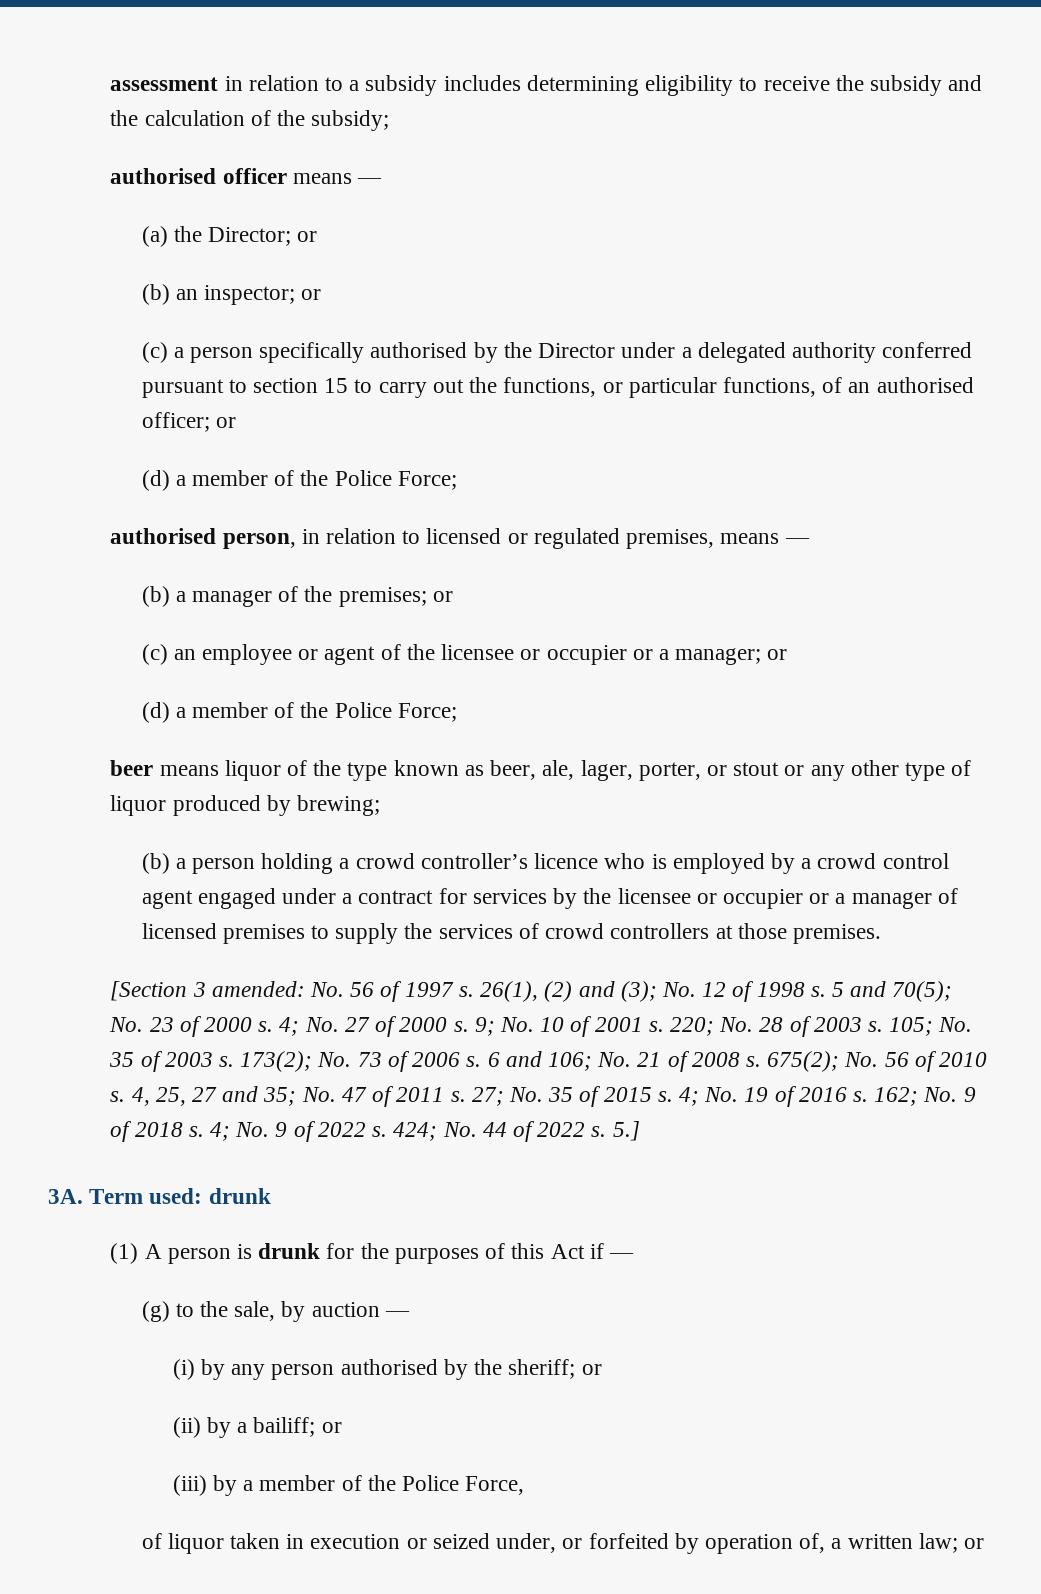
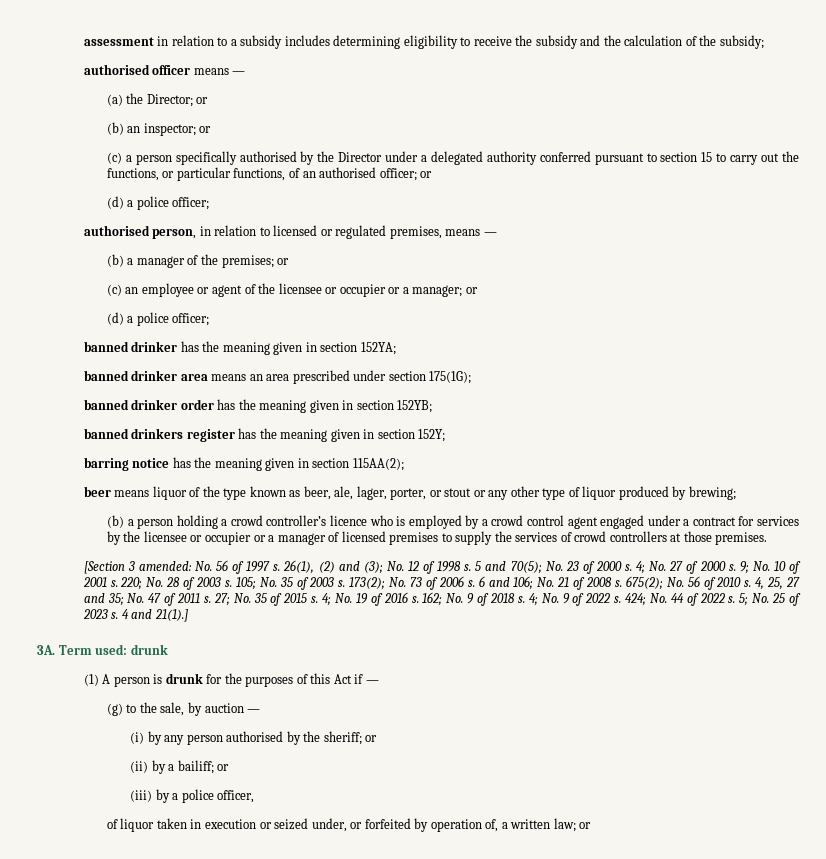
[192,470,457,490] member of the Police Force; -> [136,196,210,210] police officer;
[192,702,457,722] member of the Police Force; -> [136,312,210,326] [83,341,396,355] [83,370,472,384] [83,399,433,413] [83,428,446,442] [83,457,404,471] police officer; // banned drinker has the meaning given in section 152YA; // banned drinker area means an area prescribed under section 175(1G); // banned drinker order has the meaning given in section 152YB; // banned drinkers register has the meaning given in section 152Y; // barring notice has the meaning given in section 115AA(2);
[612,1121,640,1141] 5.] -> [739,593,802,606] [82,609,188,622] 5; No. 25 of 2023 s. 4 and 21(1).]
[259,1475,525,1495] member of the Police Force, -> [181,789,255,803] police officer,

